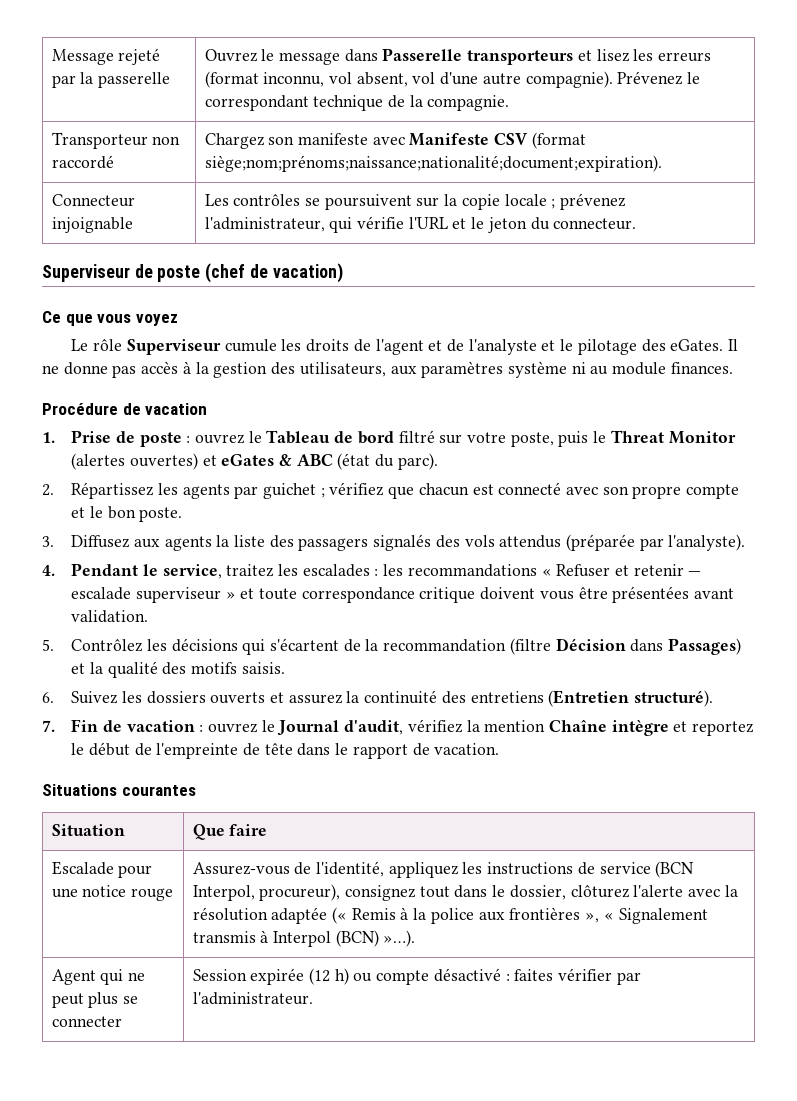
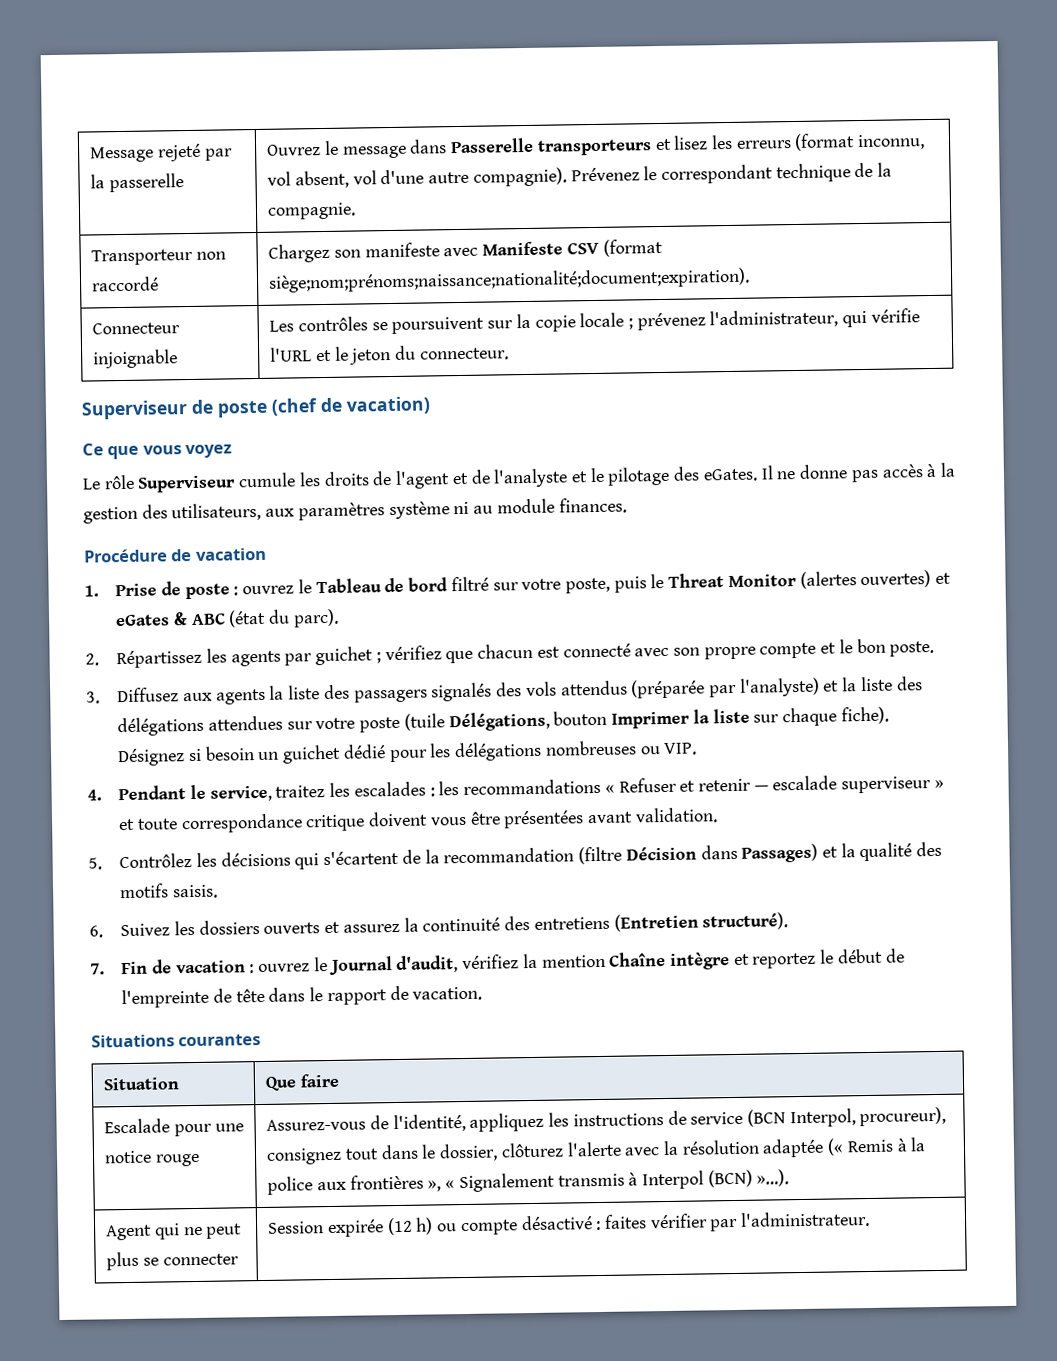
[668,534,746,551] l'analyste). -> [738,676,923,697] [117,706,889,737] [117,740,698,767] l'analyste) et la liste des délégations attendues sur votre poste (tuile Délégations, bouton Imprimer la liste sur chaque fiche). Désignez si besoin un guichet dédié pour les délégations nombreuses ou VIP.

